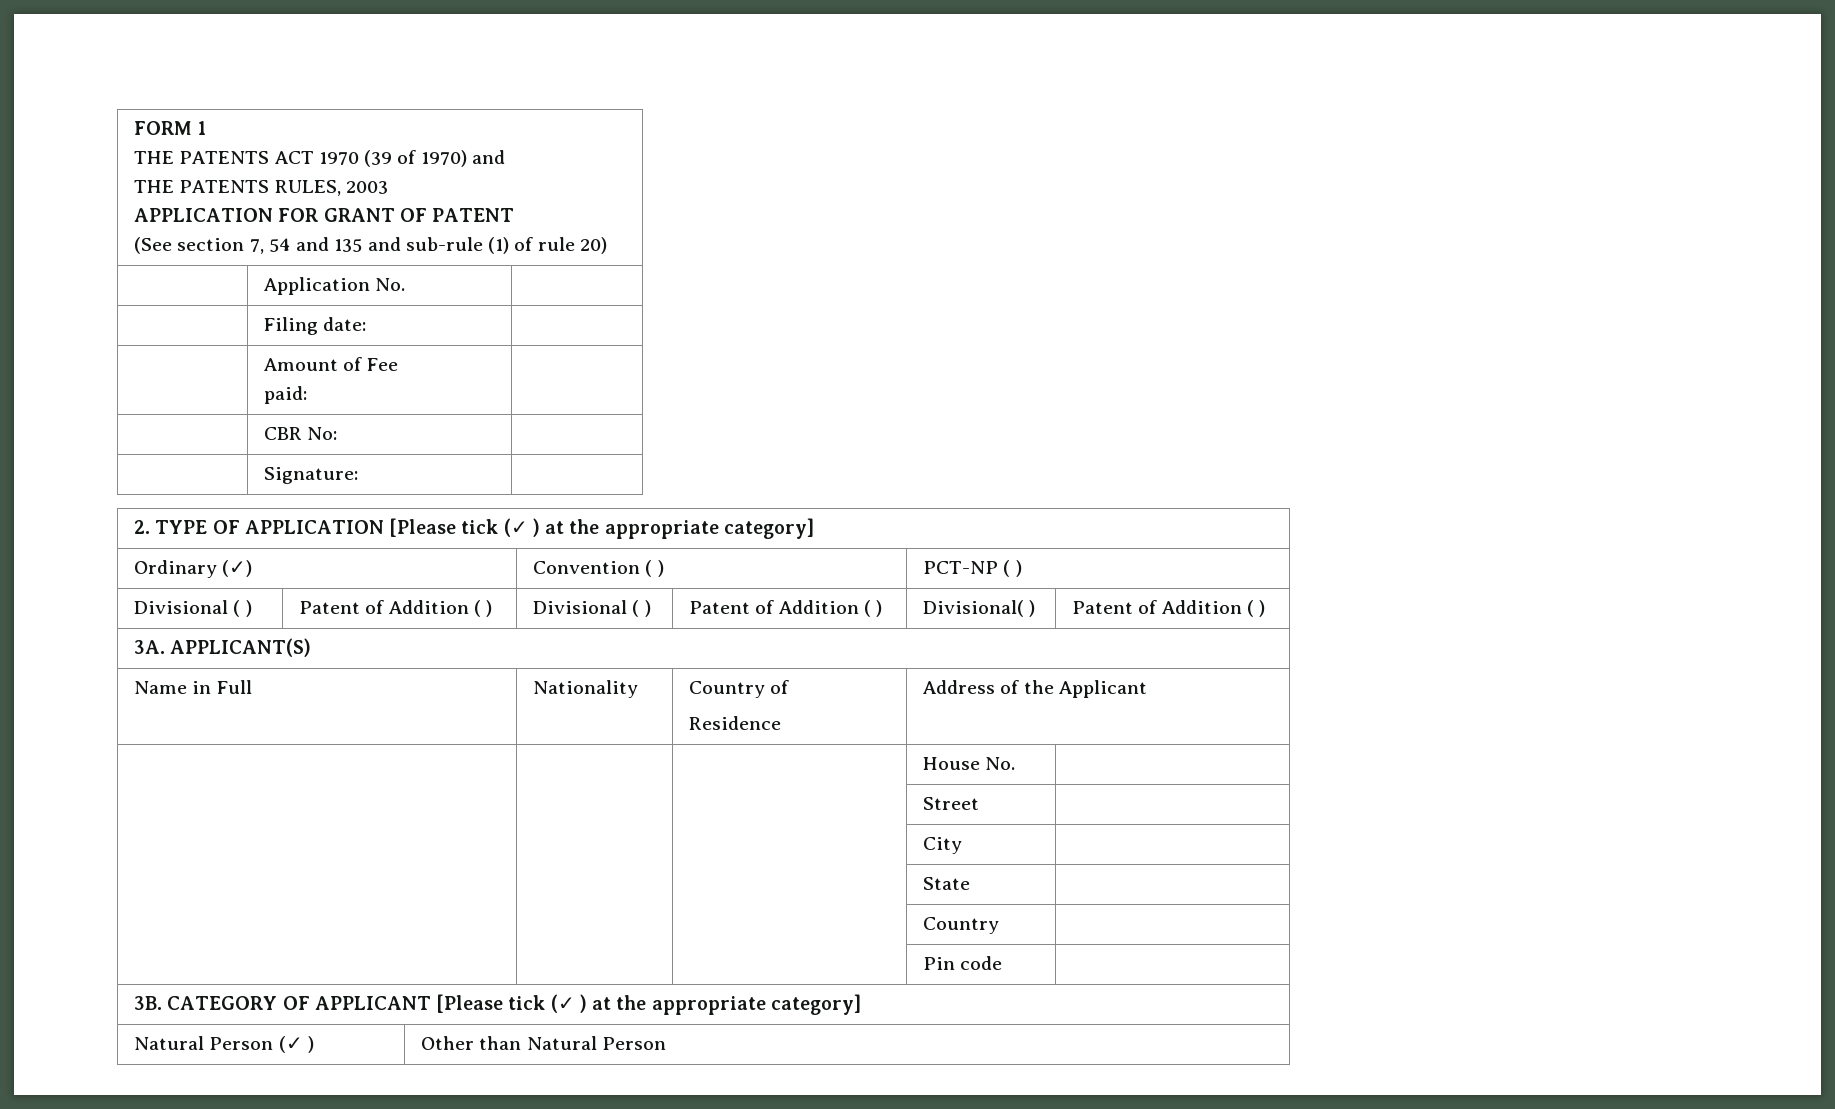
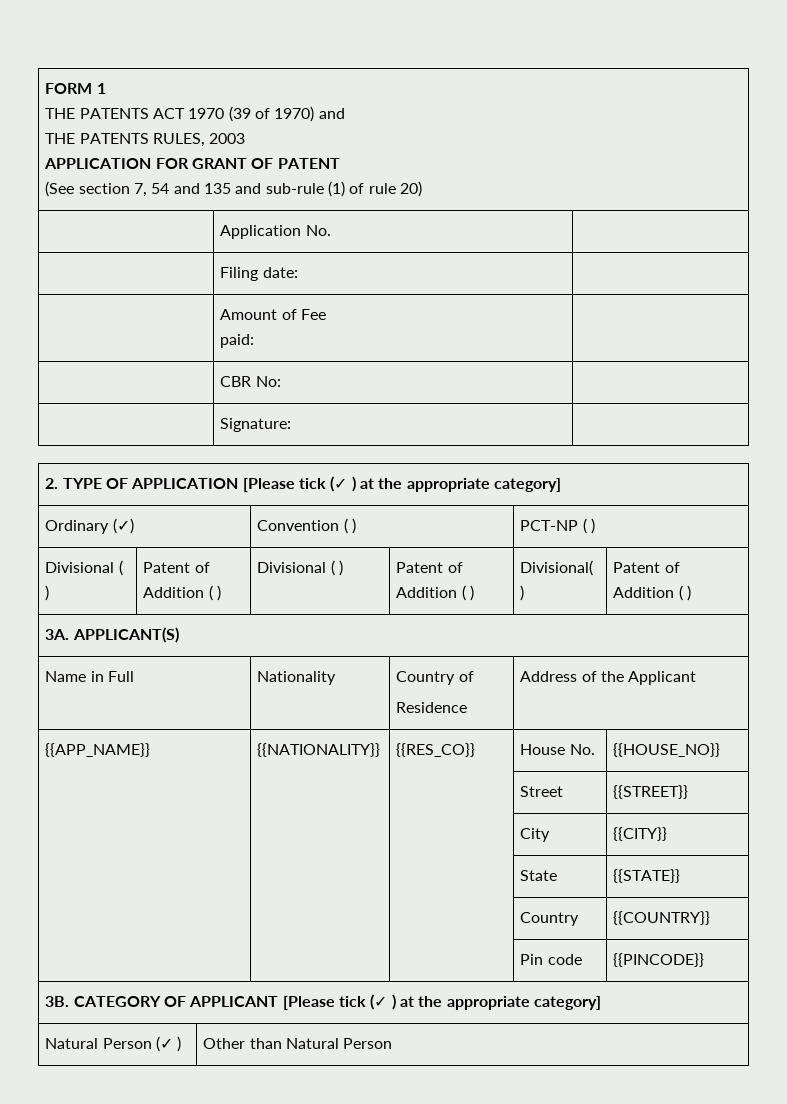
(1147, 689) | | -> [45,743,151,757] [257,743,381,757] [396,743,476,757] {{APP_NAME}} | {{NATIONALITY}} | {{RES_CO}}
(1016, 763) none -> [613,743,721,757] {{HOUSE_NO}}
(980, 803) none -> [613,785,689,799] {{STREET}}
(963, 845) none -> [613,827,668,841] {{CITY}}
(971, 883) none -> [613,869,681,883] {{STATE}}
(1000, 925) none -> [613,911,711,925] {{COUNTRY}}
(1003, 963) none -> [613,953,705,967] {{PINCODE}}

